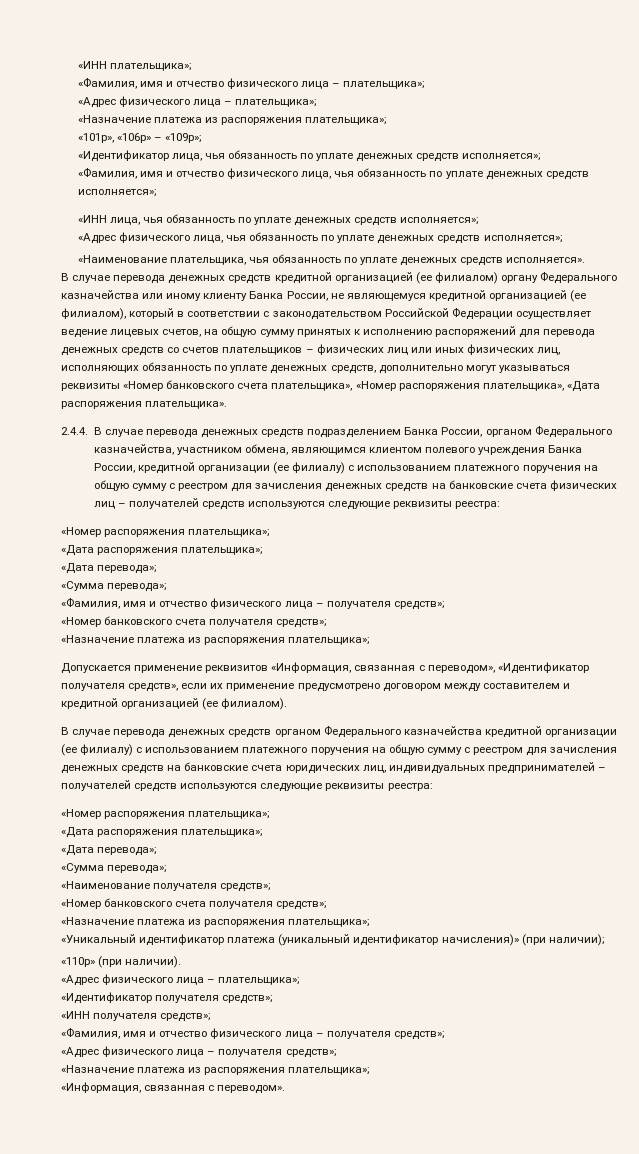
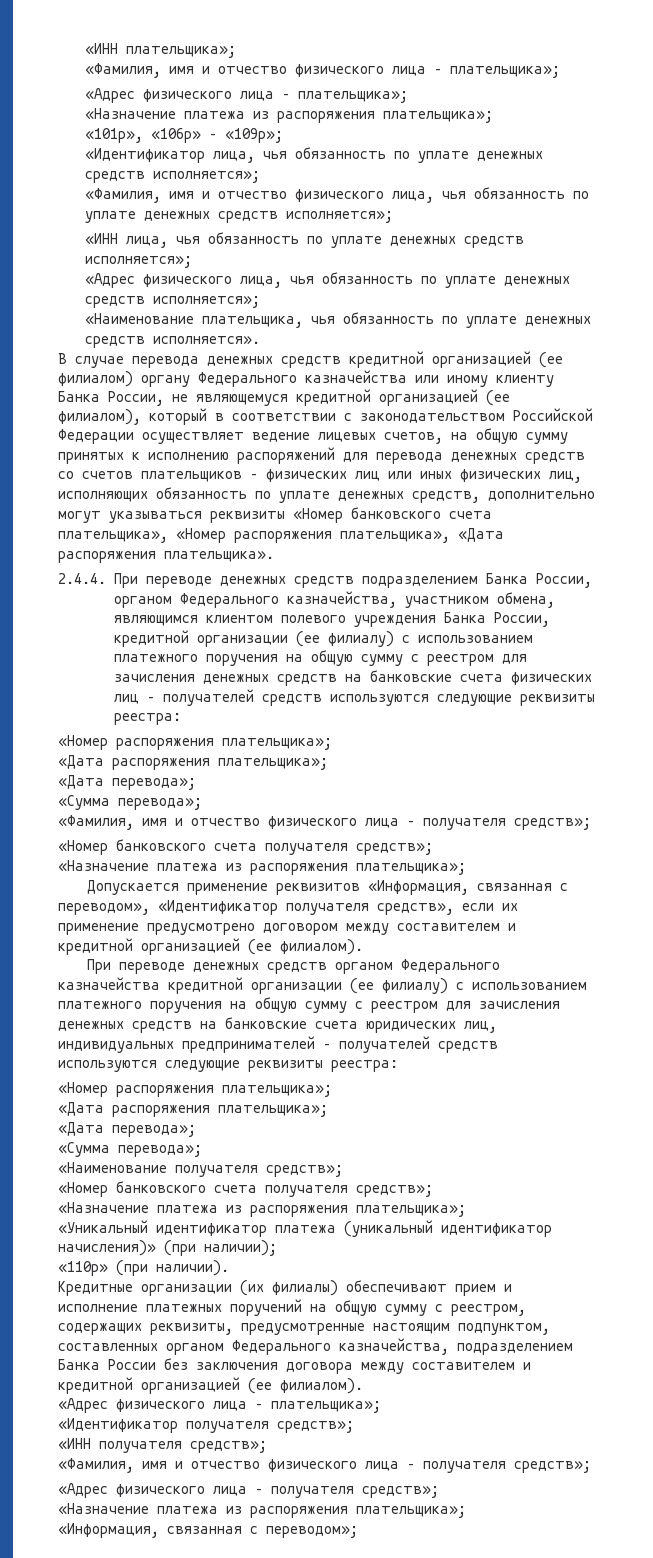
[93,427,198,438] В случае перевода -> [113,573,212,588] При переводе
[61,727,166,738] В случае перевода -> [87,959,186,974] При переводе
(182, 962) none -> [58,1280,512,1296] [58,1299,526,1316] [58,1323,550,1335] [58,1338,573,1355] [58,1358,531,1374] [58,1377,363,1394] // Кредитные организации (их филиалы) обеспечивают прием и исполнение платежных поручений на общую сумму с реестром, содержащих реквизиты, предусмотренные настоящим подпунктом, составленных органом Федерального казначейства, подразделением Банка России без заключения договора между составителем и кредитной организацией (ее филиалом).
[217,1085,286,1094] переводом». -> [266,1526,358,1538] переводом»;

